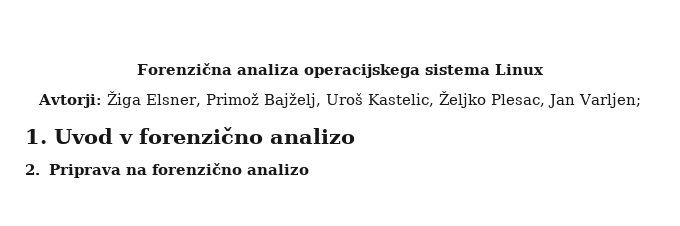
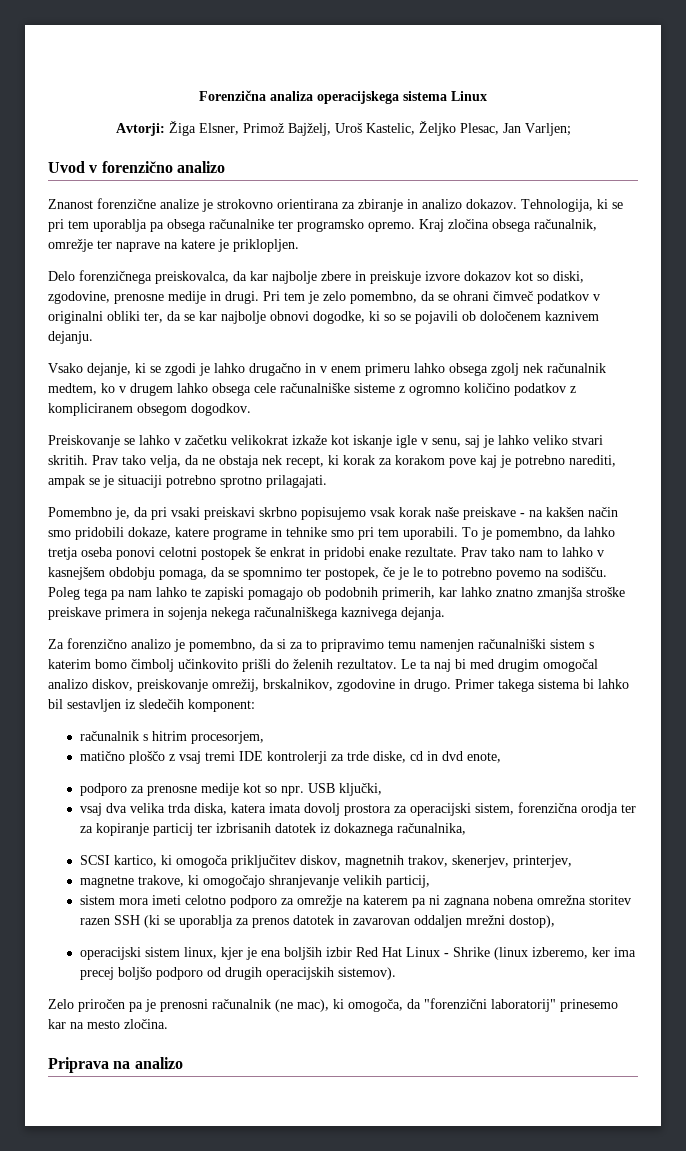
[25,129,47,144] 1. -> (571, 129) none
[25,164,40,175] 2. -> [48,198,623,212] [48,219,597,232] [48,239,299,252] [48,270,584,284] [48,291,600,304] [48,311,599,324] [48,331,93,344] [48,363,606,376] [48,383,576,396] [48,403,251,416] [48,435,603,448] [48,455,616,468] [48,475,327,488] [48,507,618,520] [48,527,615,540] [48,547,604,560] [48,567,607,580] [48,587,625,600] [48,607,445,620] [48,638,594,652] [48,659,598,672] [48,679,629,692] [48,699,255,712] [79,731,264,744] [79,751,501,764] [79,783,382,796] [79,802,636,816] [79,823,466,836] [79,855,572,868] [79,875,430,888] [79,895,631,908] [79,915,555,928] [79,947,636,960] [79,967,396,980] [48,998,618,1012] [48,1019,168,1029] Znanost forenzične analize je strokovno orientirana za zbiranje in analizo dokazov. Tehnologija, ki se pri tem uporablja pa obsega računalnike ter programsko opremo. Kraj zločina obsega računalnik, omrežje ter naprave na katere je priklopljen. // Delo forenzičnega preiskovalca, da kar najbolje zbere in preiskuje izvore dokazov kot so diski, zgodovine, prenosne medije in drugi. Pri tem je zelo pomembno, da se ohrani čimveč podatkov v originalni obliki ter, da se kar najbolje obnovi dogodke, ki so se pojavili ob določenem kaznivem dejanju. // Vsako dejanje, ki se zgodi je lahko drugačno in v enem primeru lahko obsega zgolj nek računalnik medtem, ko v drugem lahko obsega cele računalniške sisteme z ogromno količino podatkov z kompliciranem obsegom dogodkov. // Preiskovanje se lahko v začetku velikokrat izkaže kot iskanje igle v senu, saj je lahko veliko stvari skritih. Prav tako velja, da ne obstaja nek recept, ki korak za korakom pove kaj je potrebno narediti, ampak se je situaciji potrebno sprotno prilagajati. // Pomembno je, da pri vsaki preiskavi skrbno popisujemo vsak korak naše preiskave - na kakšen način smo pridobili dokaze, katere programe in tehnike smo pri tem uporabili. To je pomembno, da lahko tretja oseba ponovi celotni postopek še enkrat in pridobi enake rezultate. Prav tako nam to lahko v kasnejšem obdobju pomaga, da se spomnimo ter postopek, če je le to potrebno povemo na sodišču. Poleg tega pa nam lahko te zapiski pomagajo ob podobnih primerih, kar lahko znatno zmanjša stroške preiskave primera in sojenja nekega računalniškega kaznivega dejanja. // Za forenzično analizo je pomembno, da si za to pripravimo temu namenjen računalniški sistem s katerim bomo čimbolj učinkovito prišli do želenih rezultatov. Le ta naj bi med drugim omogočal analizo diskov, preiskovanje omrežij, brskalnikov, zgodovine in drugo. Primer takega sistema bi lahko bil sestavljen iz sledečih komponent: // računalnik s hitrim procesorjem, // matično ploščo z vsaj tremi IDE kontrolerji za trde diske, cd in dvd enote, // podporo za prenosne medije kot so npr. USB ključki, // vsaj dva velika trda diska, katera imata dovolj prostora za operacijski sistem, forenzična orodja ter za kopiranje particij ter izbrisanih datotek iz dokaznega računalnika, // SCSI kartico, ki omogoča priključitev diskov, magnetnih trakov, skenerjev, printerjev, // magnetne trakove, ki omogočajo shranjevanje velikih particij, // sistem mora imeti celotno podporo za omrežje na katerem pa ni zagnana nobena omrežna storitev razen SSH (ki se uporablja za prenos datotek in zavarovan oddaljen mrežni dostop), // operacijski sistem linux, kjer je ena boljših izbir Red Hat Linux - Shrike (linux izberemo, ker ima precej boljšo podporo od drugih operacijskih sistemov). // Zelo priročen pa je prenosni računalnik (ne mac), ki omogoča, da "forenzični laboratorij" prinesemo kar na mesto zločina. //
[151,163,242,175] forenzično -> (131, 1065) none

